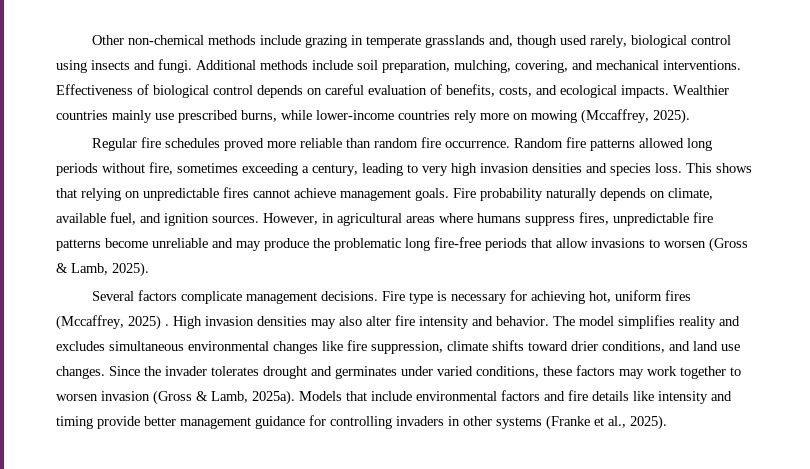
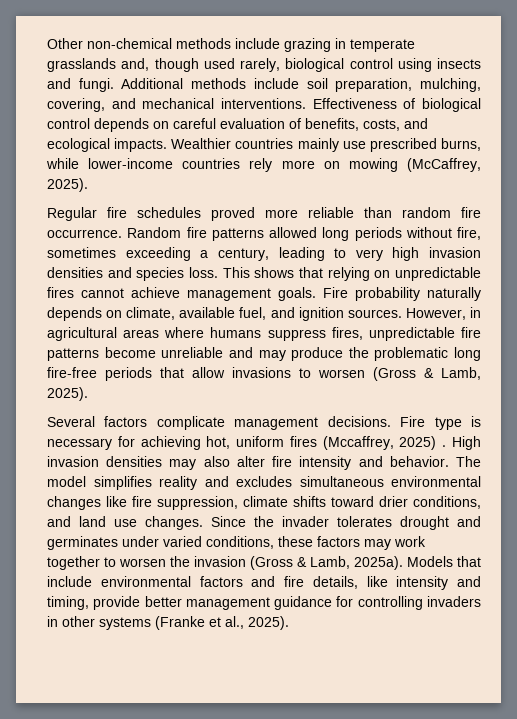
[581,109,649,124] (Mccaffrey, -> [407,158,482,172] (McCaffrey,
(98, 397) none -> [170,556,190,567] the
[592,391,629,401] details -> [312,576,358,589] details,
[56,416,93,429] timing -> [47,596,89,610] timing,

